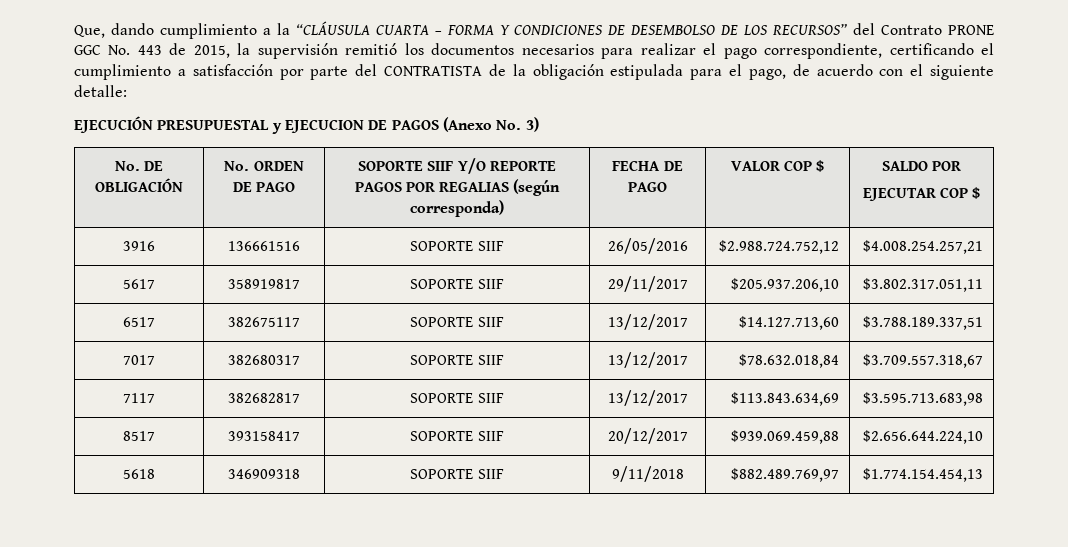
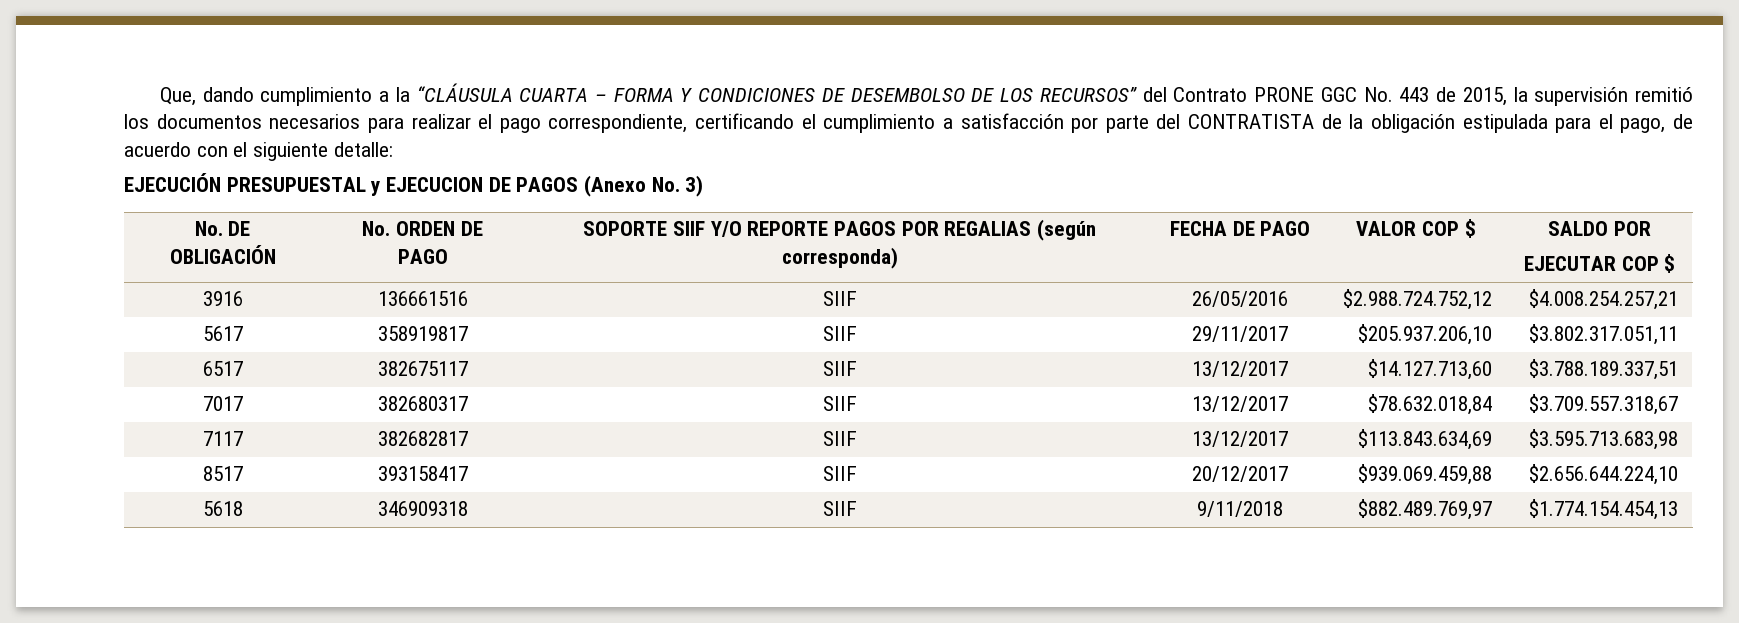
[410,241,474,251] SOPORTE -> (468, 298) none
[410,279,474,289] SOPORTE -> (468, 333) none
[410,317,474,327] SOPORTE -> (468, 368) none
[410,355,474,365] SOPORTE -> (468, 403) none
[410,393,474,403] SOPORTE -> (468, 438) none
[410,431,474,441] SOPORTE -> (468, 473) none
[410,469,474,479] SOPORTE -> (468, 508) none

